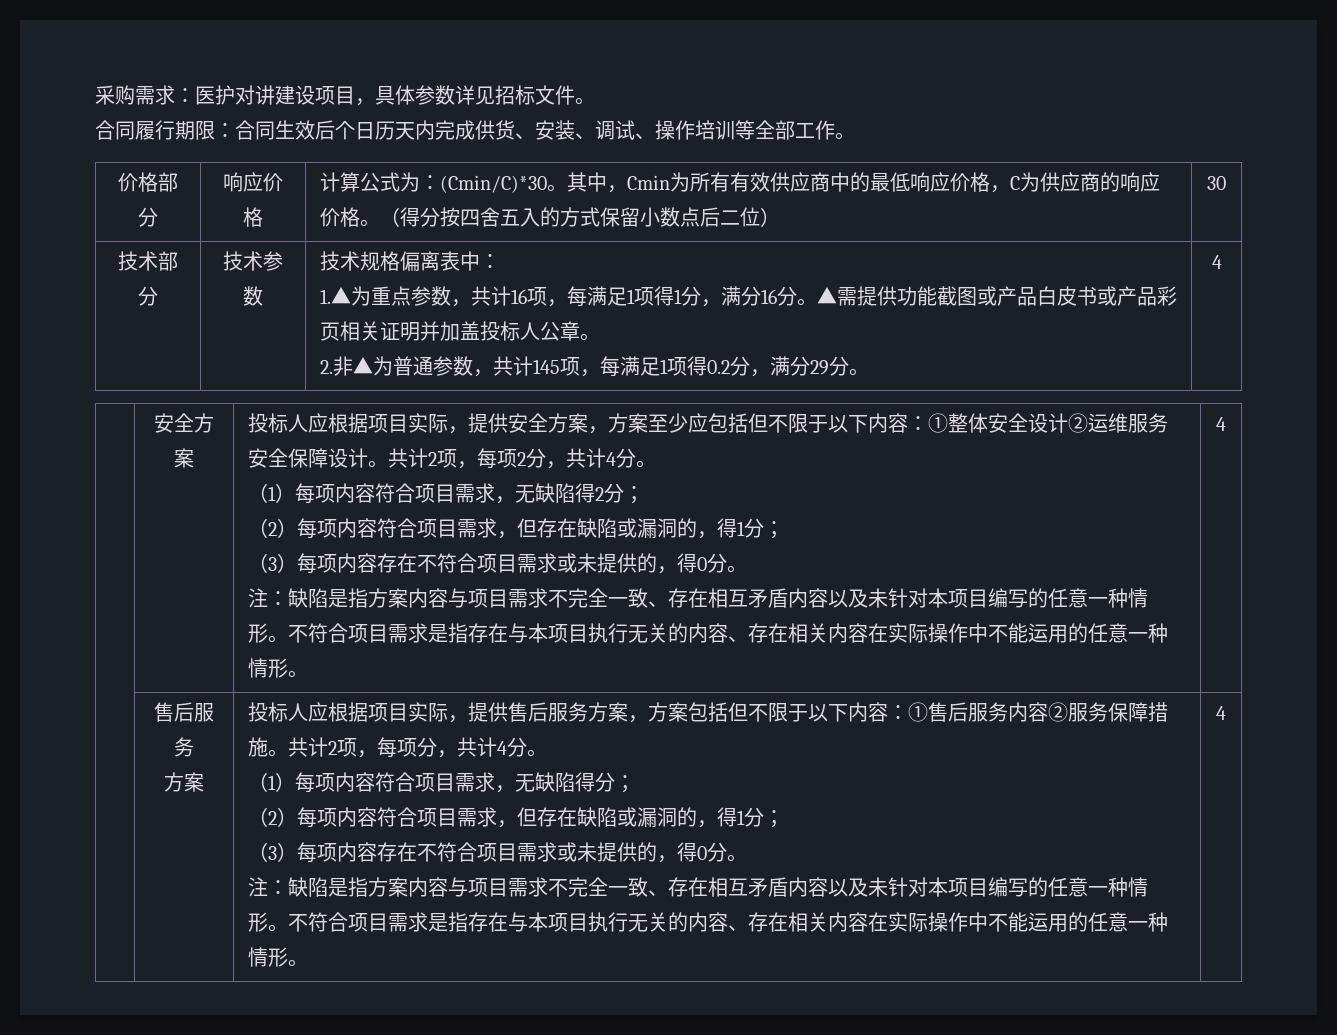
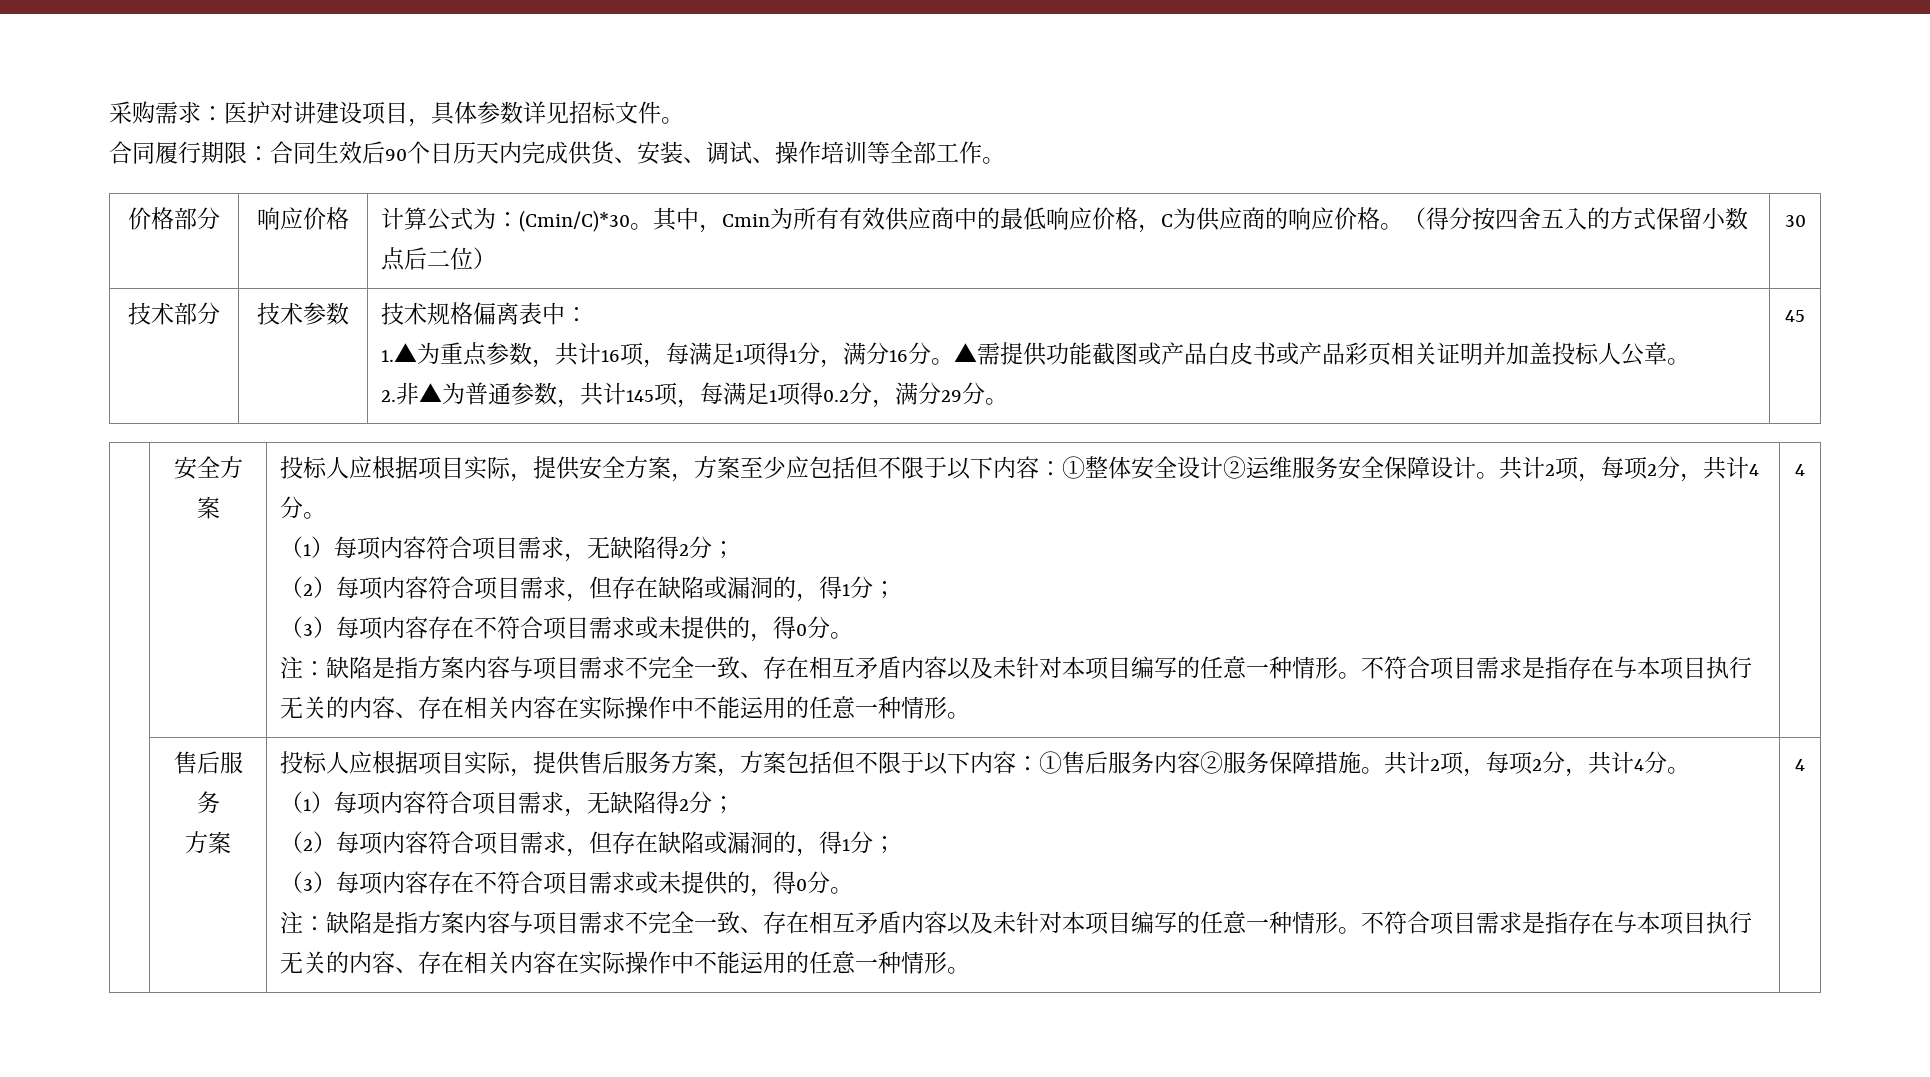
(335, 130) none -> [385,149,407,161] 90
[1211,255,1222,269] 4 -> [1785,310,1805,322] 45
(417, 747) none -> [1532,759,1543,771] 2
(595, 782) none -> [679,799,690,811] 2

